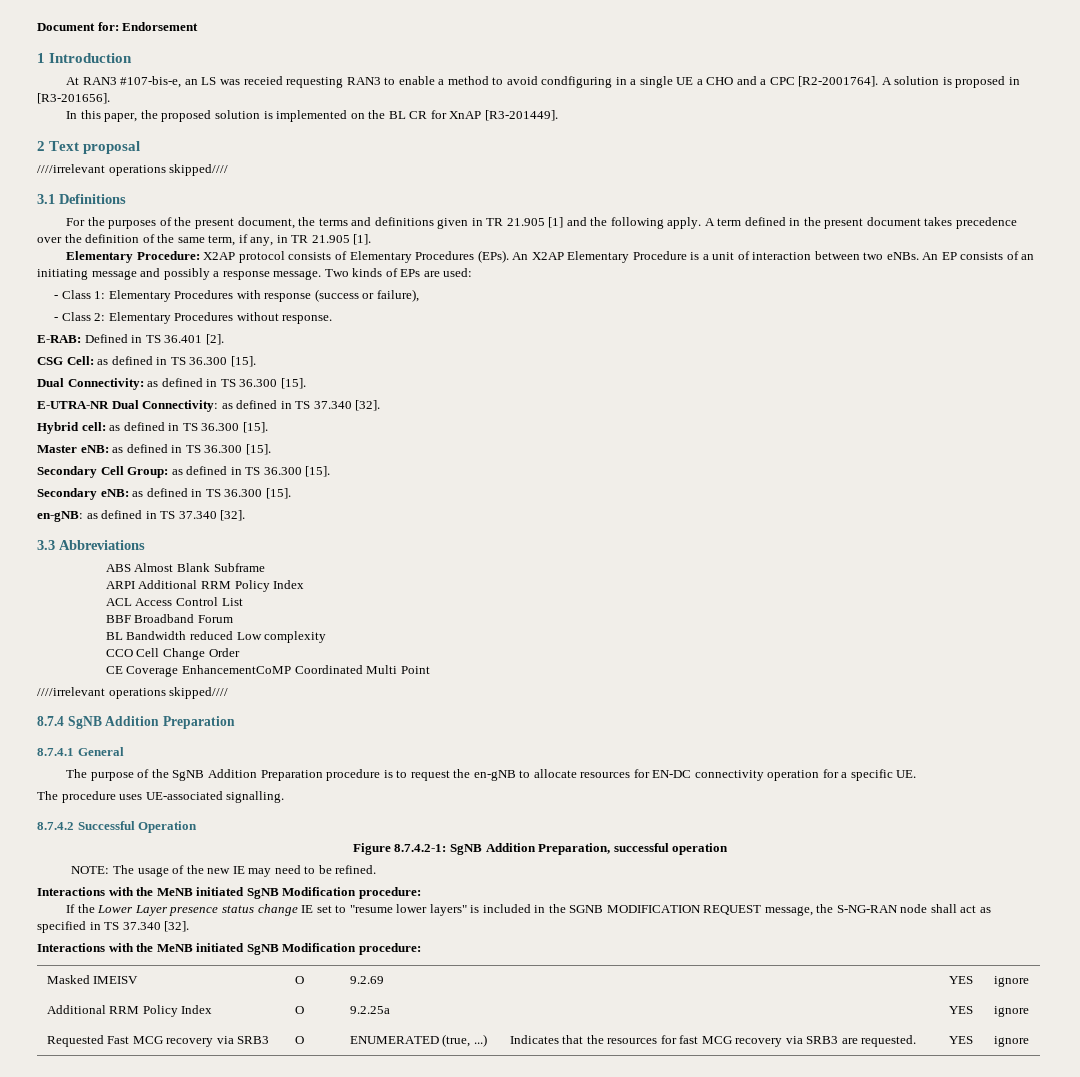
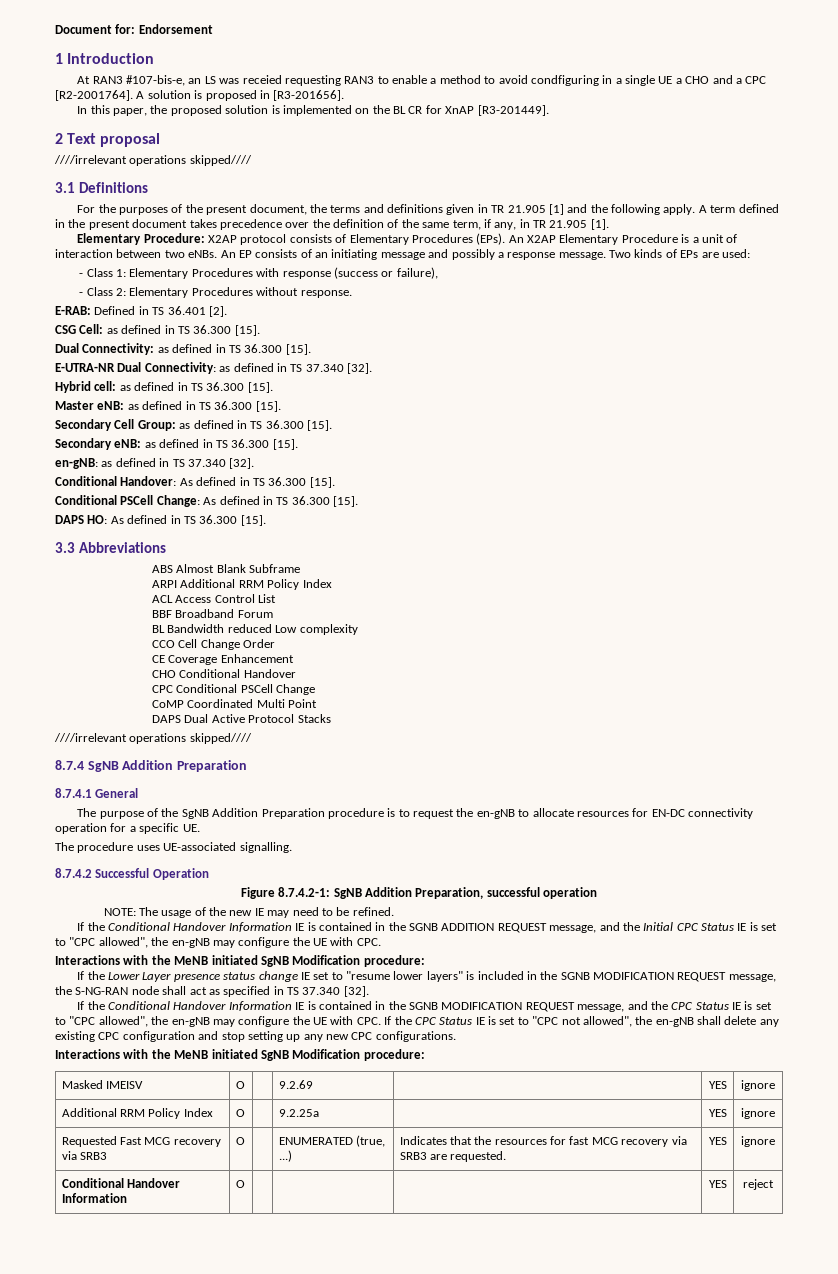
(246, 515) none -> [55,476,335,488] [55,495,358,507] [55,515,266,526] // Conditional Handover: As defined in TS 36.300 [15]. // Conditional PSCell Change: As defined in TS 36.300 [15]. // DAPS HO: As defined in TS 36.300 [15].
[181,665,430,674] EnhancementCoMP Coordinated Multi Point -> [220,654,294,663] [152,669,296,678] [152,684,316,695] [152,699,318,708] [152,714,331,723] Enhancement // CHO Conditional Handover // CPC Conditional PSCell Change // CoMP Coordinated Multi Point // DAPS Dual Active Protocol Stacks
(377, 869) none -> [77,922,778,933] [55,937,381,948] // If the Conditional Handover Information IE is contained in the SGNB ADDITION REQUEST message, and the Initial CPC Status IE is set to "CPC allowed", the en-gNB may configure the UE with CPC.
(190, 926) none -> [77,1001,772,1012] [55,1016,779,1027] [55,1031,456,1042] // If the Conditional Handover Information IE is contained in the SGNB MODIFICATION REQUEST message, and the CPC Status IE is set to "CPC allowed", the en-gNB may configure the UE with CPC. If the CPC Status IE is set to "CPC not allowed", the en-gNB shall delete any existing CPC configuration and stop setting up any new CPC configurations.
(1029, 1041) none -> [61,1178,180,1188] [61,1193,127,1203] [235,1180,245,1188] [708,1180,727,1188] [743,1179,774,1190] // Conditional Handover Information | O | | | | YES | reject

